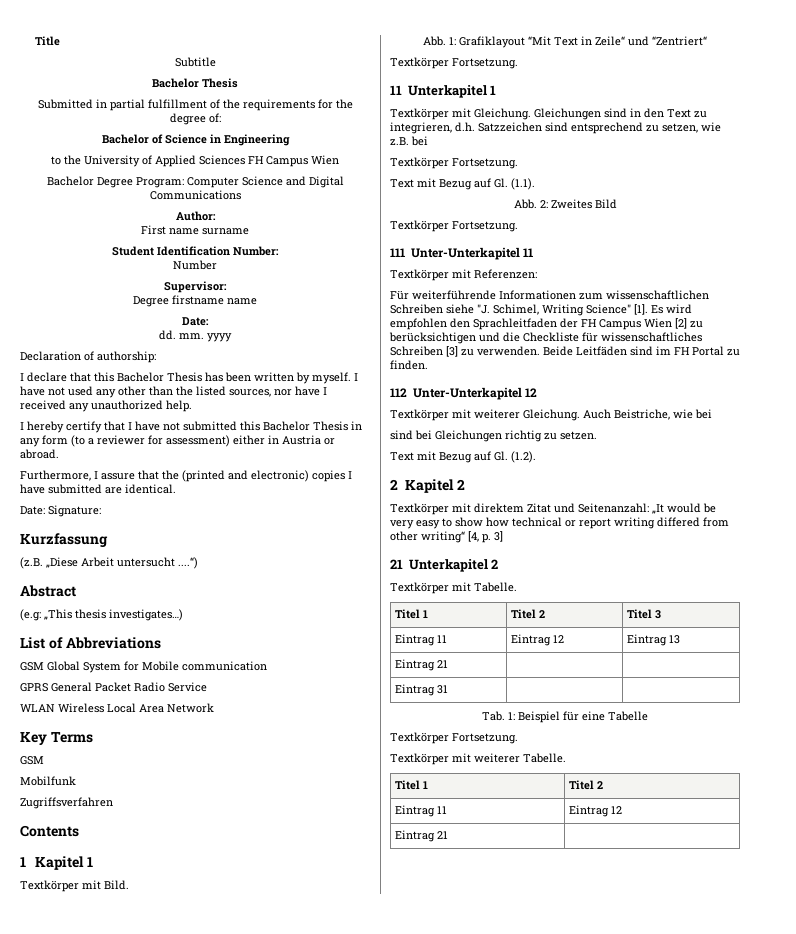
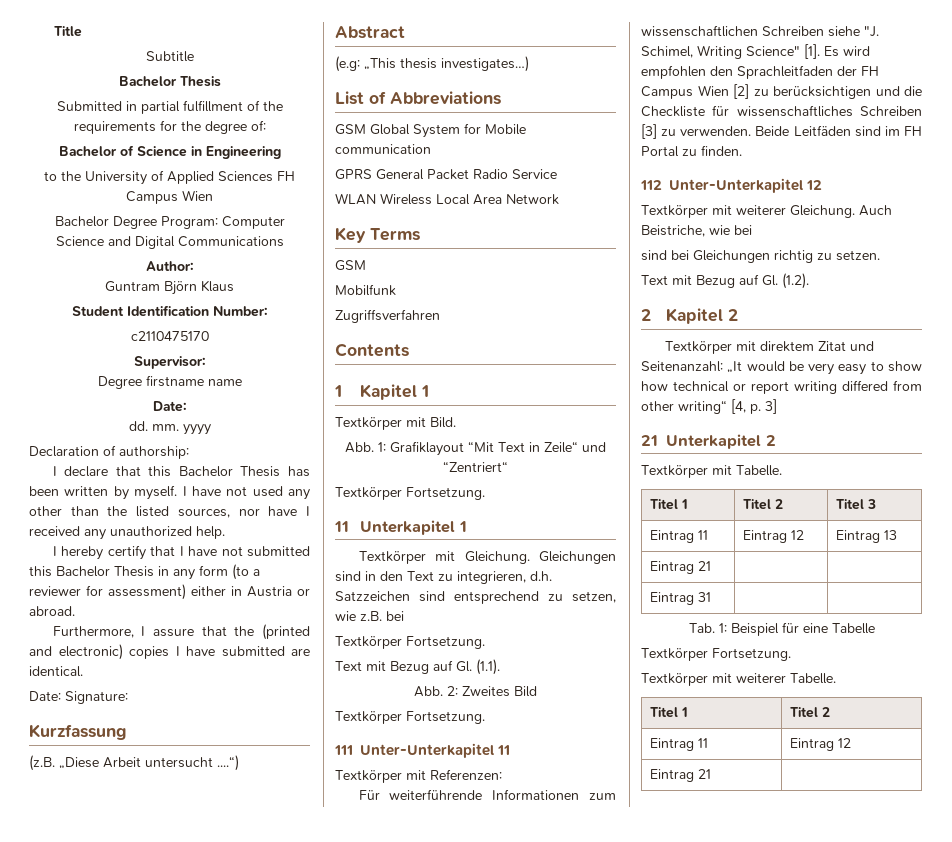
[141,225,249,235] First name surname -> [105,280,234,295] Guntram Björn Klaus
[173,260,217,270] Number -> [130,331,209,341] c2110475170

